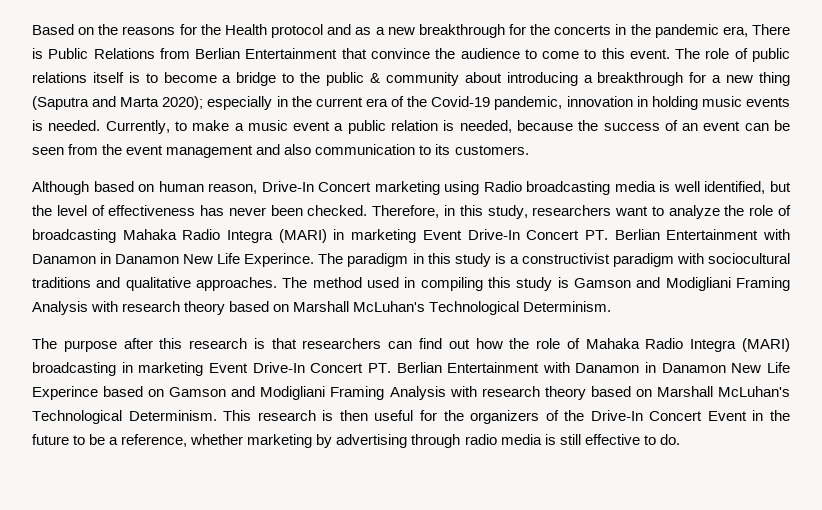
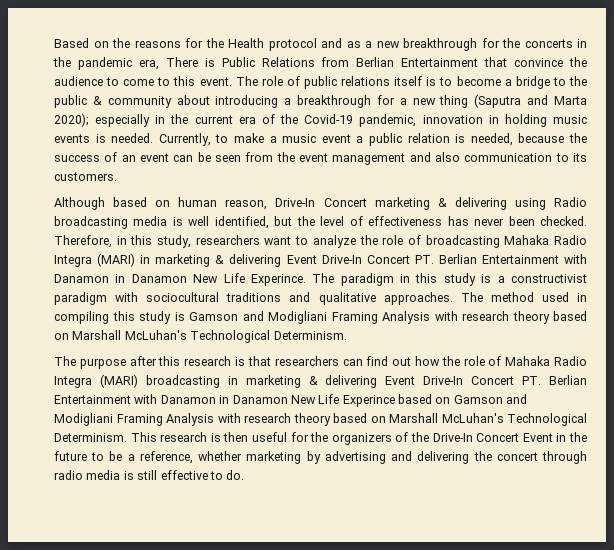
(440, 188) none -> [437,197,507,210] & delivering
(417, 236) none -> [215,254,282,267] & delivering
(204, 369) none -> [308,375,378,388] & delivering
(408, 441) none -> [391,451,538,464] and delivering the concert

